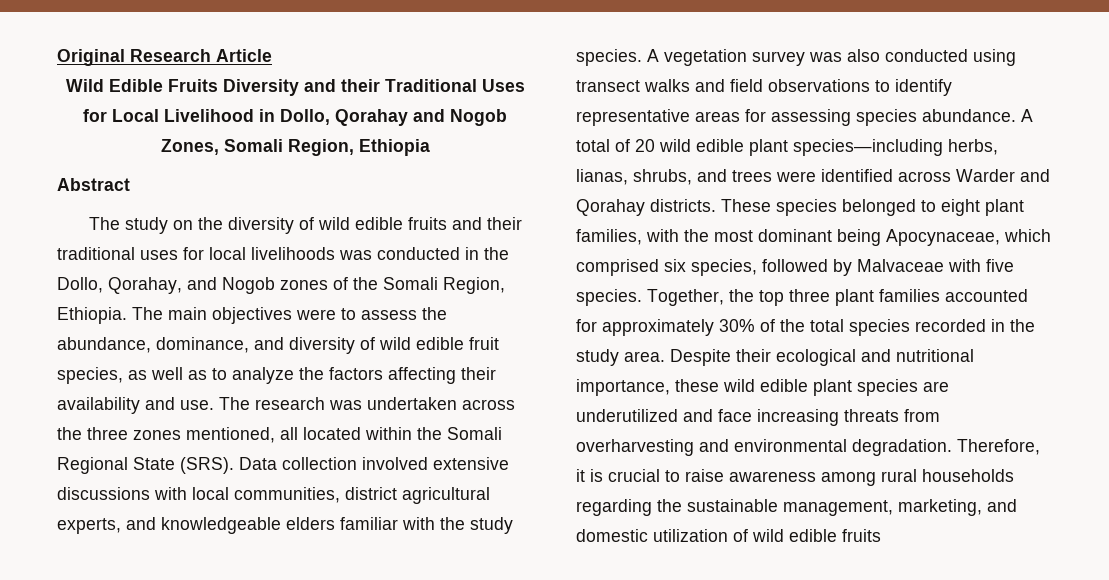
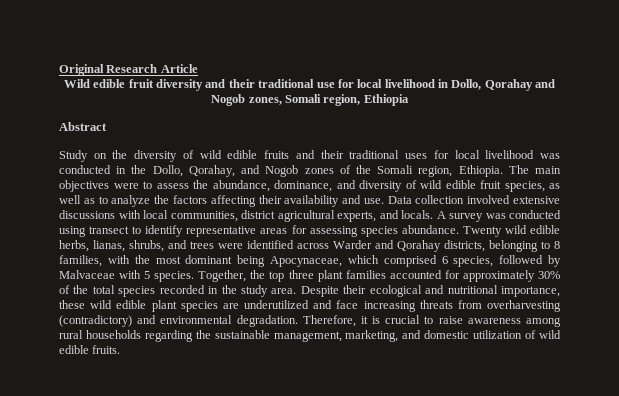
[108,79,525,96] [83,109,254,122] Edible Fruits Diversity and their Traditional Uses for Local Livelihood -> [93,79,435,91] edible fruit diversity and their traditional use for local livelihood
[160,139,354,156] Zones, Somali Region, -> [248,94,361,106] zones, Somali region,
[88,217,168,234] The study -> [59,150,88,162] Study
[251,247,335,260] livelihoods -> [485,150,535,159] livelihood
[443,277,505,294] Region, -> [418,166,453,177] region,
[219,397,515,410] [57,427,502,443] [57,457,234,474] The research was undertaken across the three zones mentioned, all located within the Somali Regional State (SRS). -> (384, 201) none
[161,517,513,534] [576,49,747,66] knowledgeable elders familiar with the study species. A vegetation -> [401,210,446,219] locals. A
[847,49,880,62] also -> (506, 216) none
[644,79,870,92] walks and field observations -> (130, 230) none
[1021,109,1033,122] [576,139,943,156] A total of 20 wild edible plant species—including -> [462,225,560,237] Twenty wild edible
[650,199,1024,216] districts. These species belonged to eight plant -> [444,240,560,252] districts, belonging to 8
[664,259,686,272] six -> [441,256,448,264] 6
[986,259,1014,272] five -> [144,271,151,279] 5
(694, 447) none -> [59,315,132,327] (contradictory)
[842,529,881,542] fruits -> [92,345,121,354] fruits.

